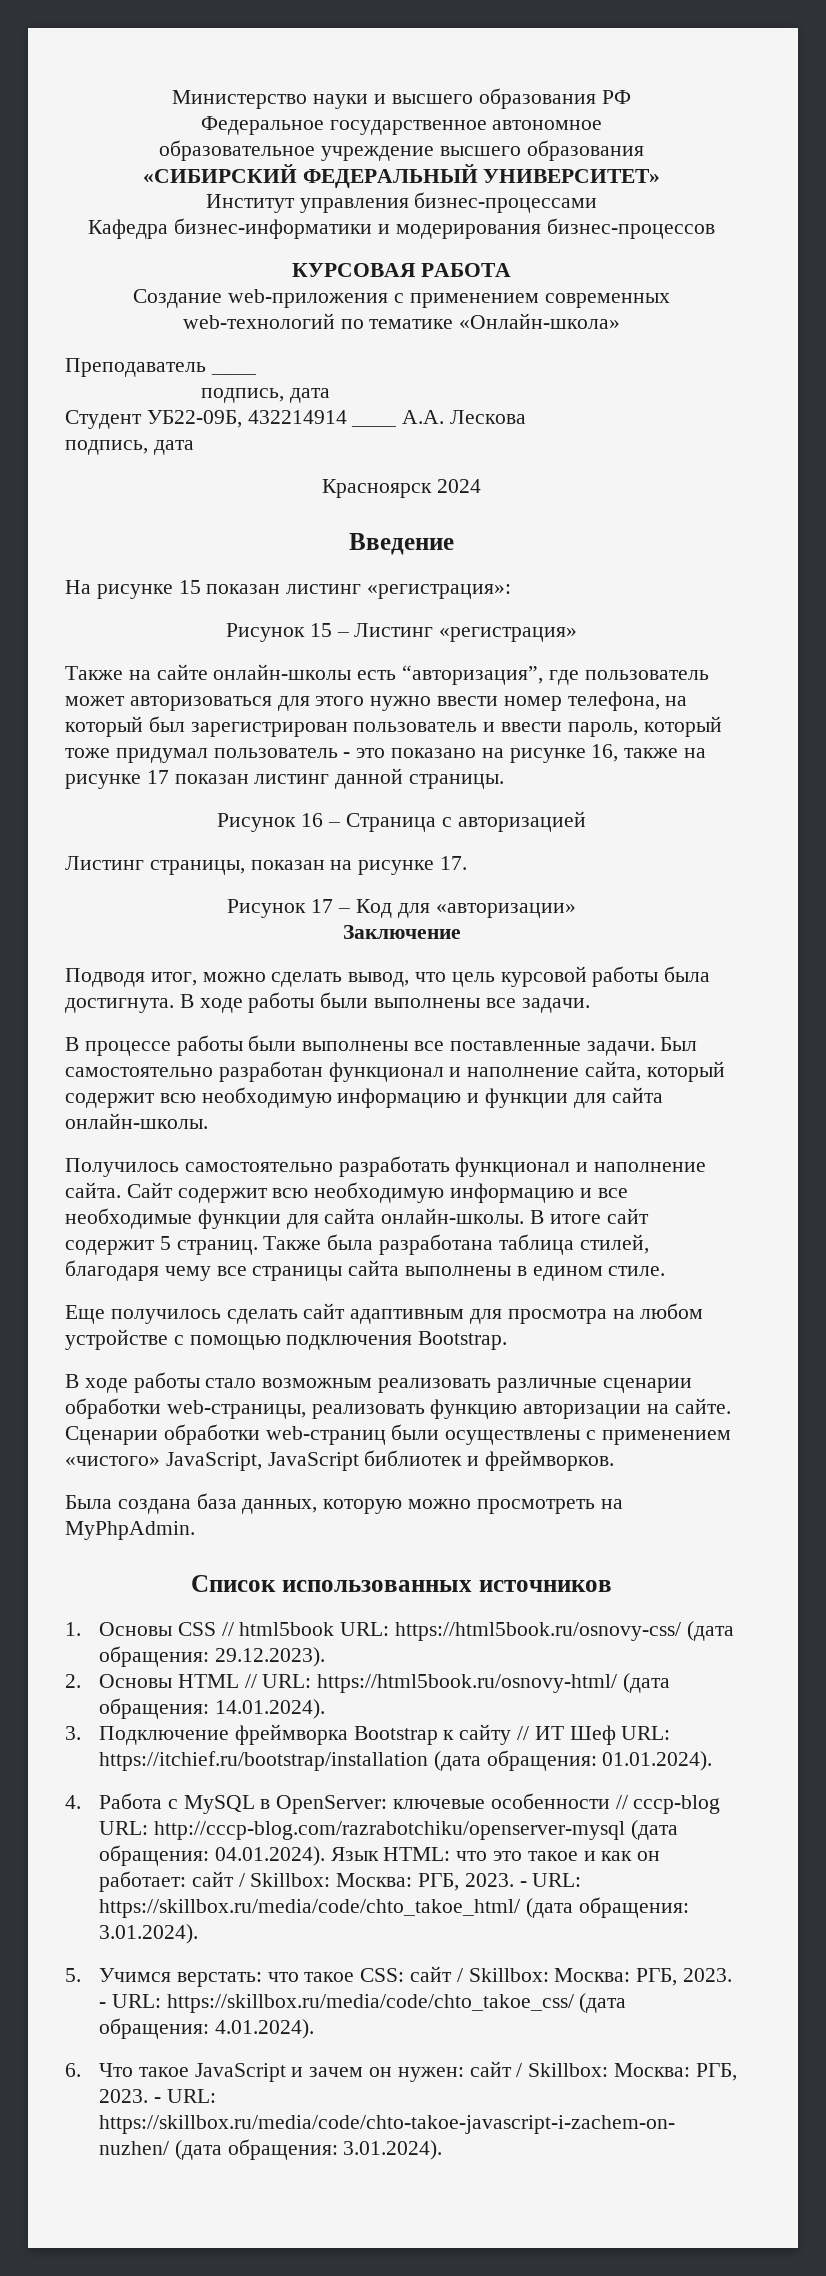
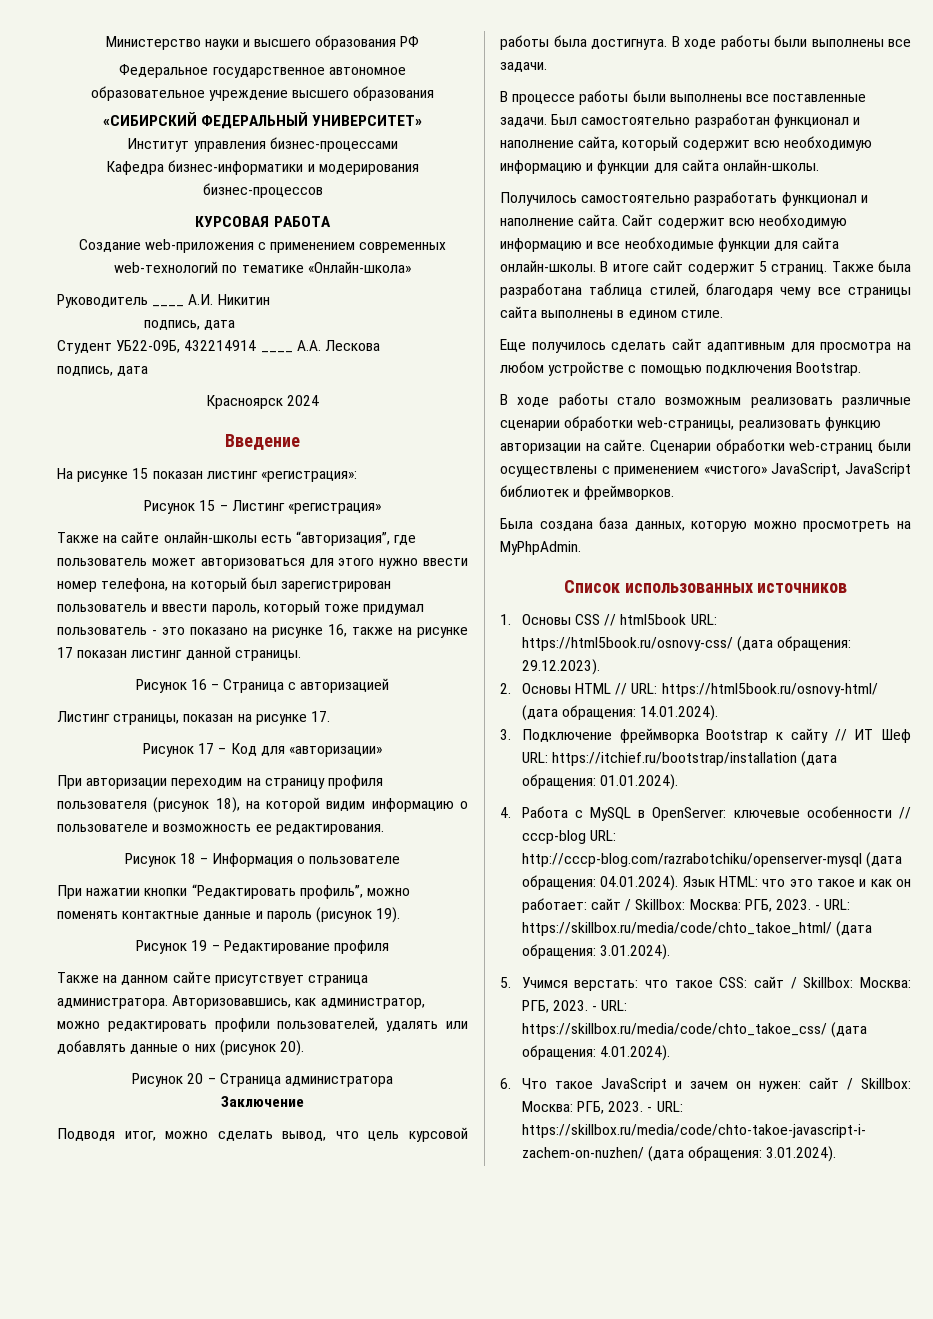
[65,358,256,377] Преподаватель ____ -> [57,294,185,308] [188,294,270,305] Руководитель ____ А.И. Никитин
(576, 910) none -> [57,775,383,789] [57,797,468,813] [57,824,384,835] [124,853,401,867] [57,884,410,899] [57,907,401,923] [136,940,389,954] [57,971,368,986] [57,995,425,1009] [57,1017,469,1032] [57,1040,304,1056] [132,1073,393,1087] // При авторизации переходим на страницу профиля пользователя (рисунок 18), на которой видим информацию о пользователе и возможность ее редактирования. // Рисунок 18 – Информация о пользователе // При нажатии кнопки “Редактировать профиль”, можно поменять контактные данные и пароль (рисунок 19). // Рисунок 19 – Редактирование профиля // Также на данном сайте присутствует страница администратора. Авторизовавшись, как администратор, можно редактировать профили пользователей, удалять или добавлять данные о них (рисунок 20). // Рисунок 20 – Страница администратора

